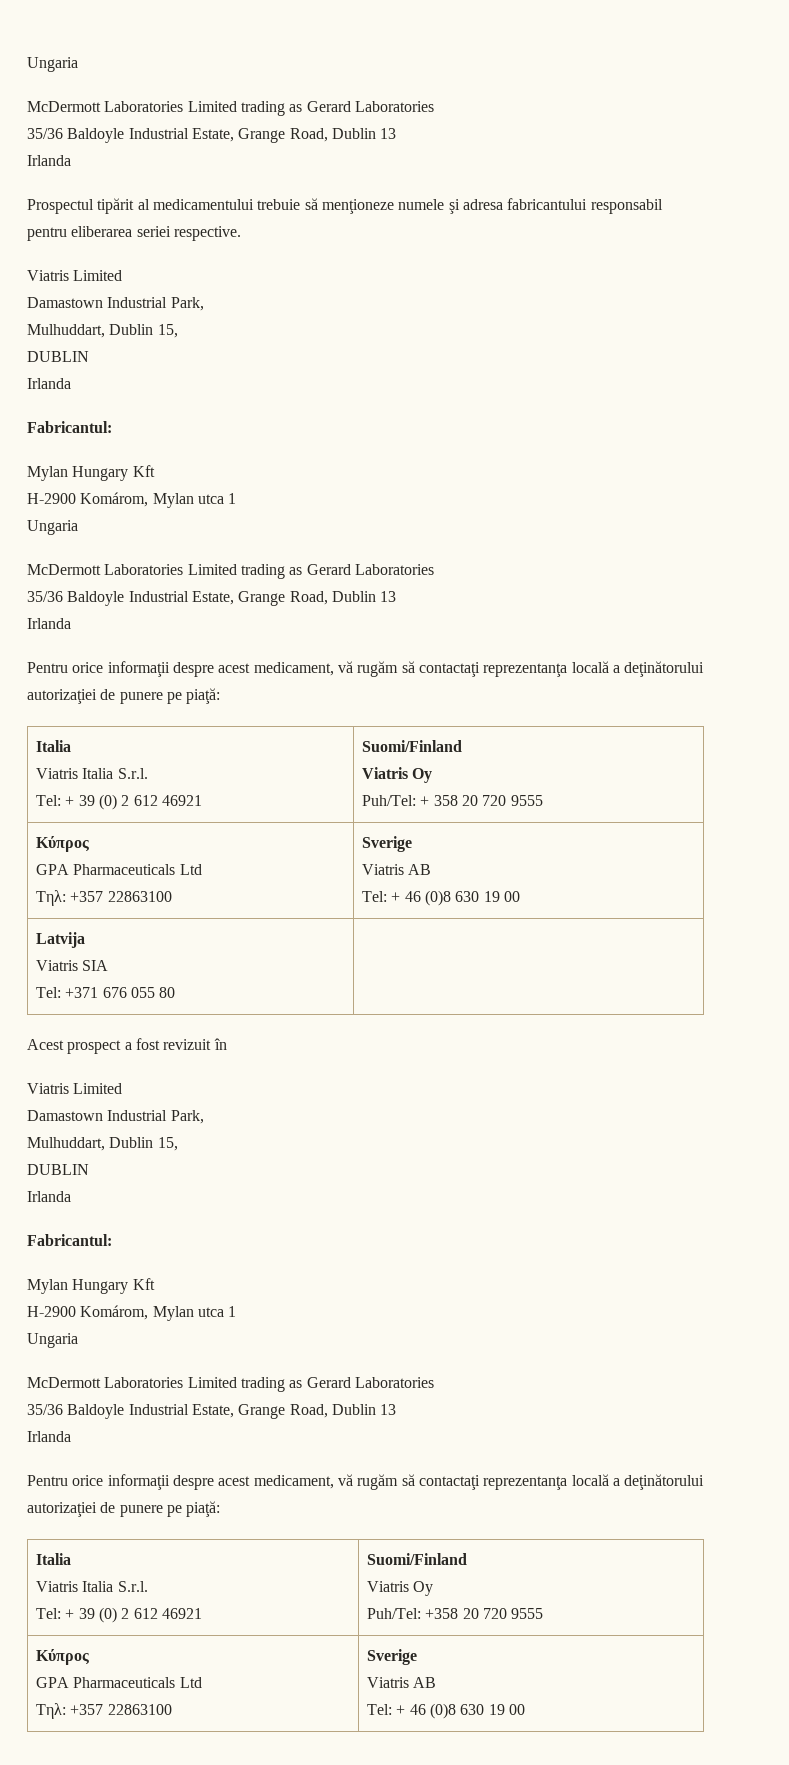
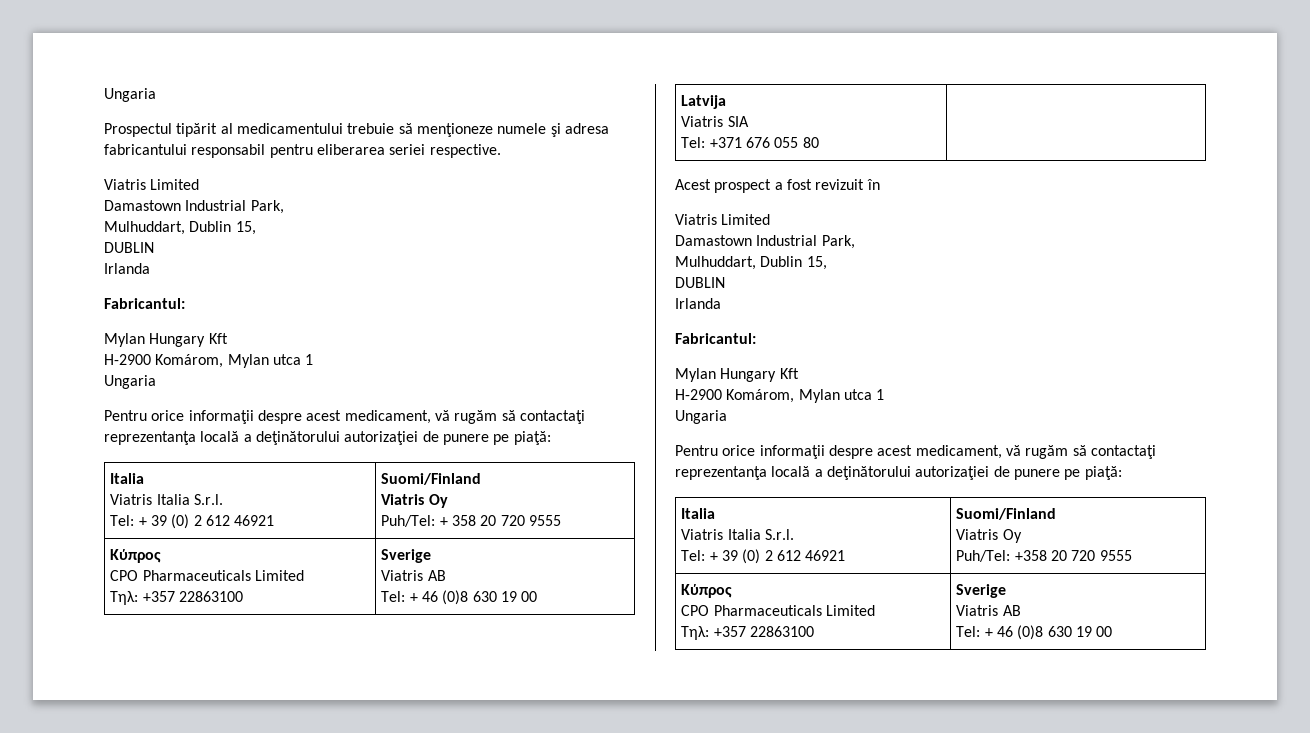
[27,57,78,72] [27,101,434,116] [27,128,397,143] [27,155,71,166] Ungaria // McDermott Laboratories Limited trading as Gerard Laboratories // 35/36 Baldoyle Industrial Estate, Grange Road, Dublin 13 // Irlanda -> [104,88,156,102] Ungaria
[27,564,434,579] [27,591,397,606] [27,618,71,629] // McDermott Laboratories Limited trading as Gerard Laboratories // 35/36 Baldoyle Industrial Estate, Grange Road, Dublin 13 // Irlanda -> (156, 382) none
[36,864,202,875] GPA Pharmaceuticals Ltd -> [110,570,305,581] CPO Pharmaceuticals Limited
[27,1377,434,1392] [27,1404,397,1419] [27,1431,71,1442] // McDermott Laboratories Limited trading as Gerard Laboratories // 35/36 Baldoyle Industrial Estate, Grange Road, Dublin 13 // Irlanda -> (727, 417) none
[36,1677,202,1688] GPA Pharmaceuticals Ltd -> [681,605,876,616] CPO Pharmaceuticals Limited

